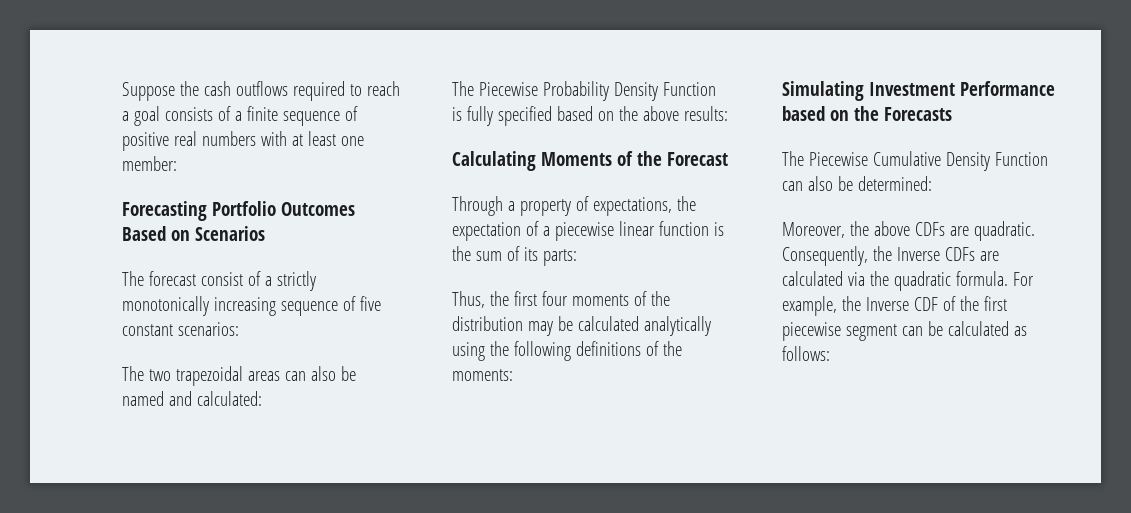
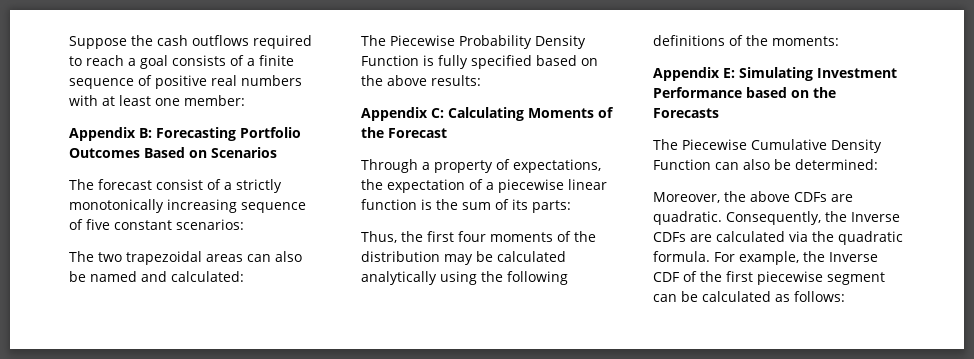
(177, 163) none -> [69,127,152,141] Appendix B:
(728, 113) none -> [361,107,444,121] Appendix C:
(513, 375) none -> [653,67,735,81] Appendix E:

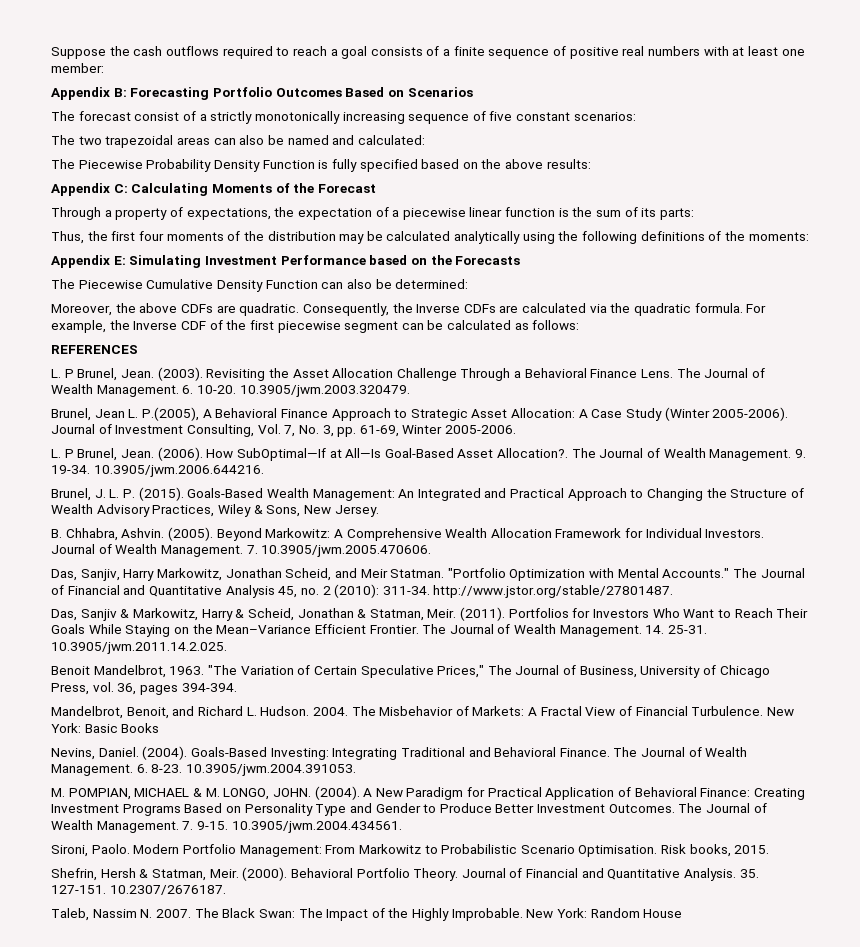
(845, 296) none -> [51,345,138,354] [51,367,765,381] [51,384,410,397] [51,407,789,421] [51,424,517,437] [51,447,806,461] [51,465,264,477] [51,487,804,501] [51,504,379,517] [51,527,765,541] [51,544,432,557] [51,568,805,581] [51,584,674,598] [51,607,809,621] [51,624,708,637] [51,642,227,654] [51,665,770,678] [51,682,237,695] [51,706,794,719] [51,723,160,733] [51,746,748,760] [51,764,356,776] [51,786,805,800] [51,803,767,816] [51,820,402,833] [51,844,770,857] [51,867,759,881] [51,885,226,895] [51,908,683,921] // REFERENCES // L. P Brunel, Jean. (2003). Revisiting the Asset Allocation Challenge Through a Behavioral Finance Lens. The Journal of Wealth Management. 6. 10-20. 10.3905/jwm.2003.320479. // Brunel, Jean L. P.(2005), A Behavioral Finance Approach to Strategic Asset Allocation: A Case Study (Winter 2005-2006). Journal of Investment Consulting, Vol. 7, No. 3, pp. 61-69, Winter 2005-2006. // L. P Brunel, Jean. (2006). How SubOptimal—If at All—Is Goal-Based Asset Allocation?. The Journal of Wealth Management. 9. 19-34. 10.3905/jwm.2006.644216. // Brunel, J. L. P. (2015). Goals-Based Wealth Management: An Integrated and Practical Approach to Changing the Structure of Wealth Advisory Practices, Wiley & Sons, New Jersey. // B. Chhabra, Ashvin. (2005). Beyond Markowitz: A Comprehensive Wealth Allocation Framework for Individual Investors. Journal of Wealth Management. 7. 10.3905/jwm.2005.470606. // Das, Sanjiv, Harry Markowitz, Jonathan Scheid, and Meir Statman. "Portfolio Optimization with Mental Accounts." The Journal of Financial and Quantitative Analysis 45, no. 2 (2010): 311-34. http://www.jstor.org/stable/27801487. // Das, Sanjiv & Markowitz, Harry & Scheid, Jonathan & Statman, Meir. (2011). Portfolios for Investors Who Want to Reach Their Goals While Staying on the Mean–Variance Efficient Frontier. The Journal of Wealth Management. 14. 25-31. 10.3905/jwm.2011.14.2.025. // Benoit Mandelbrot, 1963. "The Variation of Certain Speculative Prices," The Journal of Business, University of Chicago Press, vol. 36, pages 394-394. // Mandelbrot, Benoit, and Richard L. Hudson. 2004. The Misbehavior of Markets: A Fractal View of Financial Turbulence. New York: Basic Books // Nevins, Daniel. (2004). Goals-Based Investing: Integrating Traditional and Behavioral Finance. The Journal of Wealth Management. 6. 8-23. 10.3905/jwm.2004.391053. // M. POMPIAN, MICHAEL & M. LONGO, JOHN. (2004). A New Paradigm for Practical Application of Behavioral Finance: Creating Investment Programs Based on Personality Type and Gender to Produce Better Investment Outcomes. The Journal of Wealth Management. 7. 9-15. 10.3905/jwm.2004.434561. // Sironi, Paolo. Modern Portfolio Management: From Markowitz to Probabilistic Scenario Optimisation. Risk books, 2015. // Shefrin, Hersh & Statman, Meir. (2000). Behavioral Portfolio Theory. Journal of Financial and Quantitative Analysis. 35. 127-151. 10.2307/2676187. // Taleb, Nassim N. 2007. The Black Swan: The Impact of the Highly Improbable. New York: Random House

